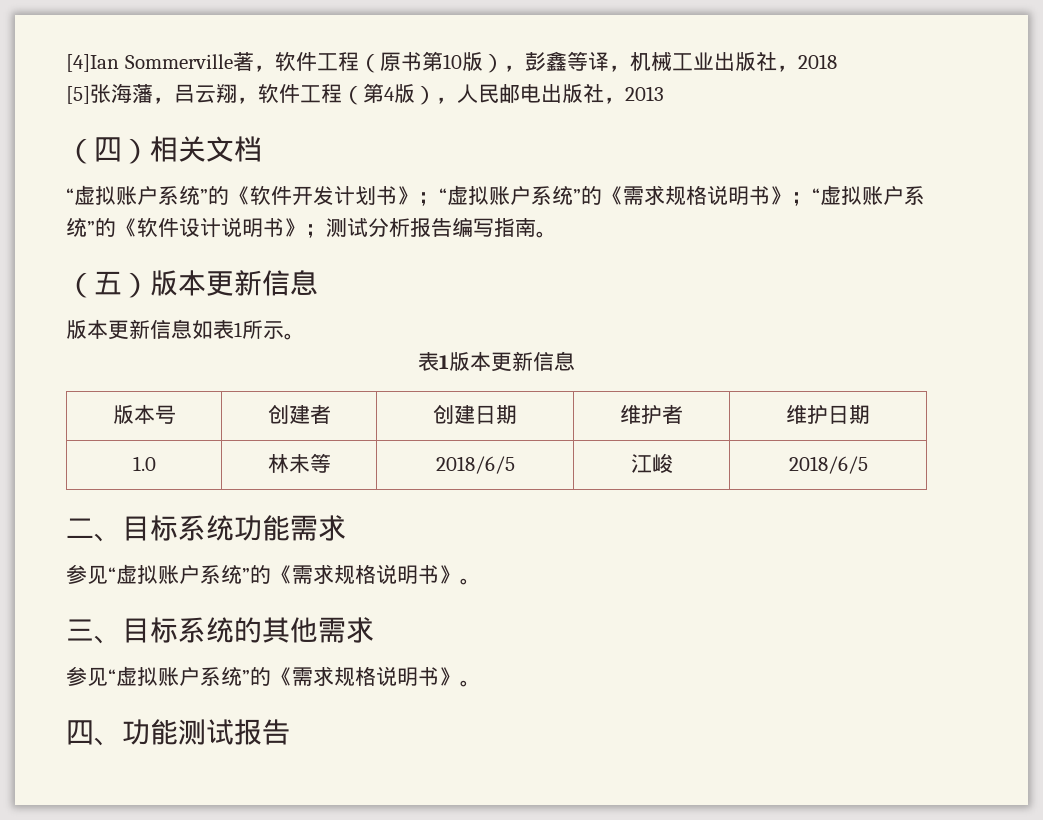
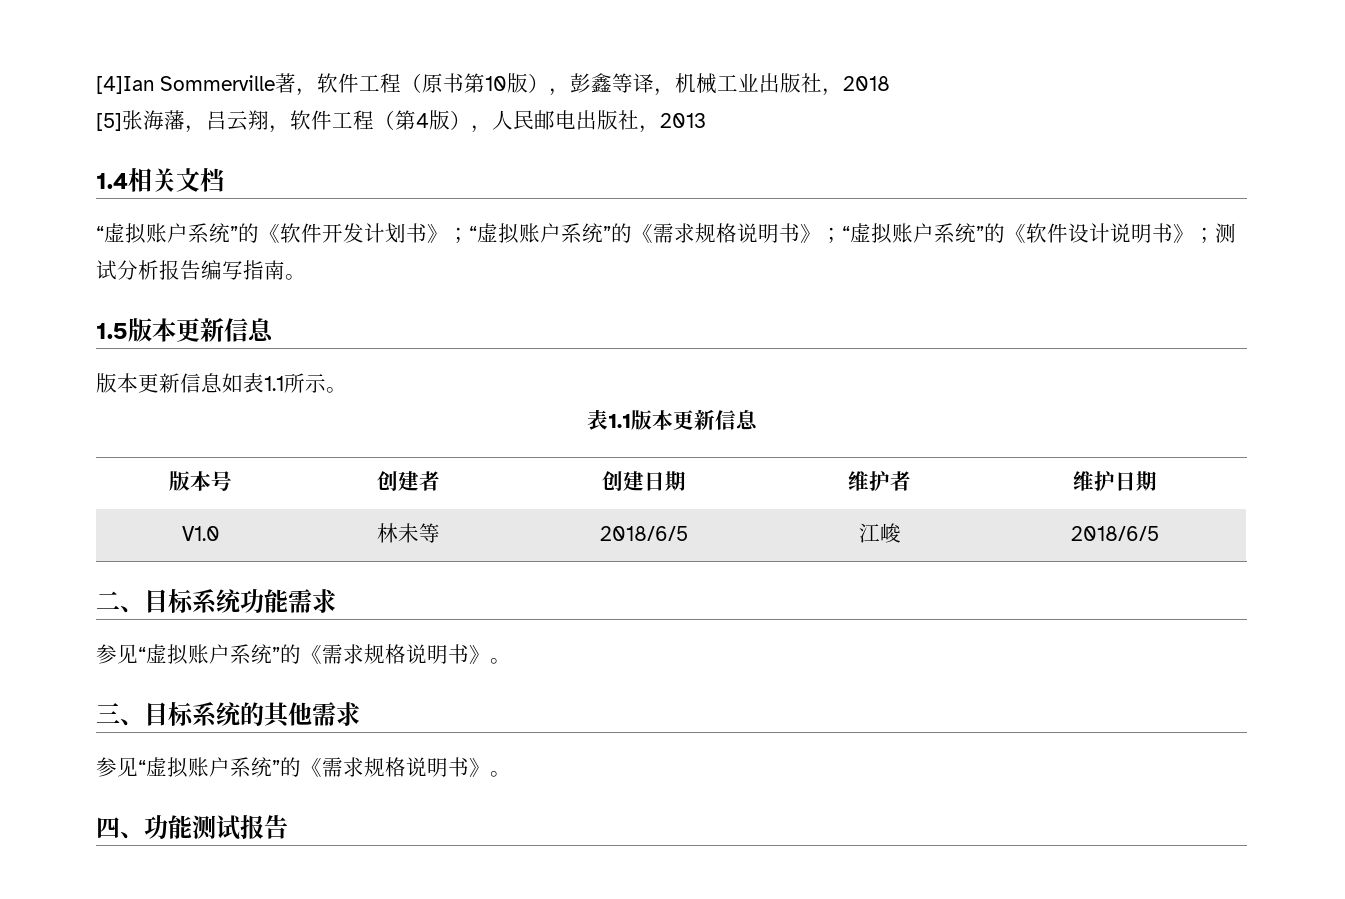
[66,137,150,164] （四） -> [96,173,128,189] 1.4
[66,271,150,298] （五） -> [96,323,128,339] 1.5
[234,322,242,337] 1 -> [264,376,284,391] 1.1
[439,355,449,369] 1 -> [607,414,631,428] 1.1
[132,456,156,471] 1.0 -> [181,526,220,541] V1.0

